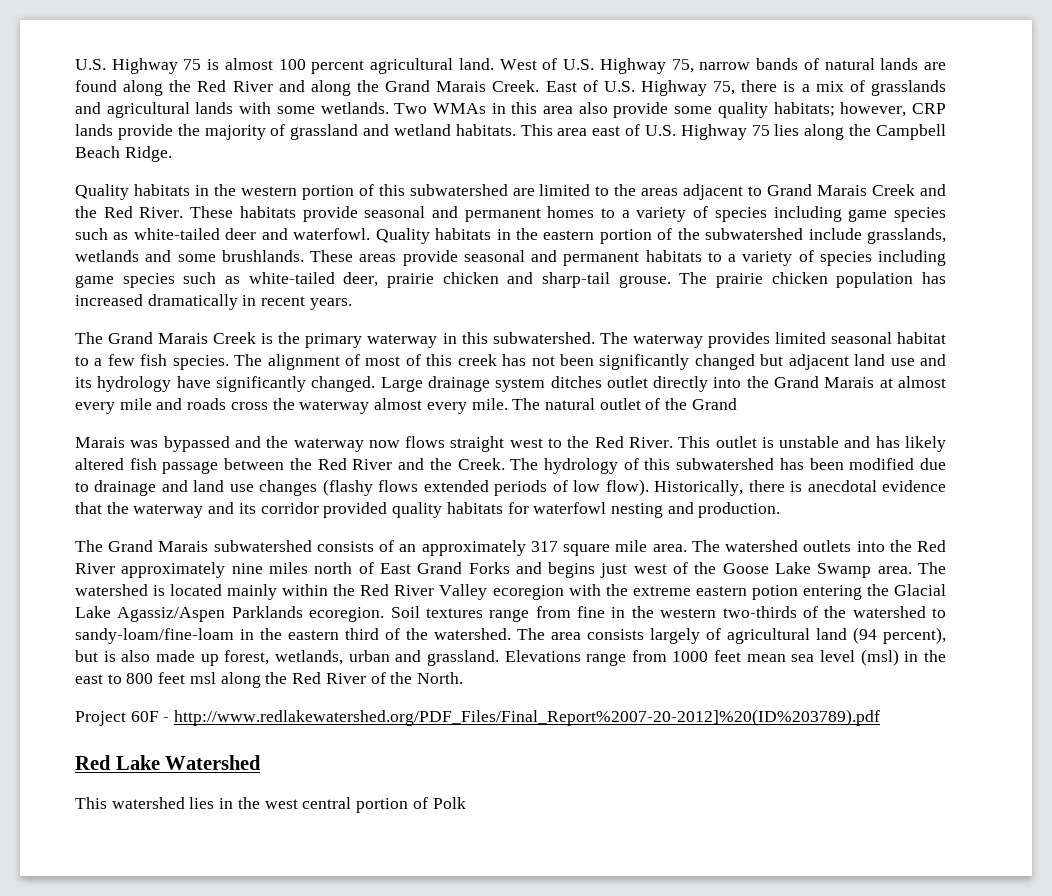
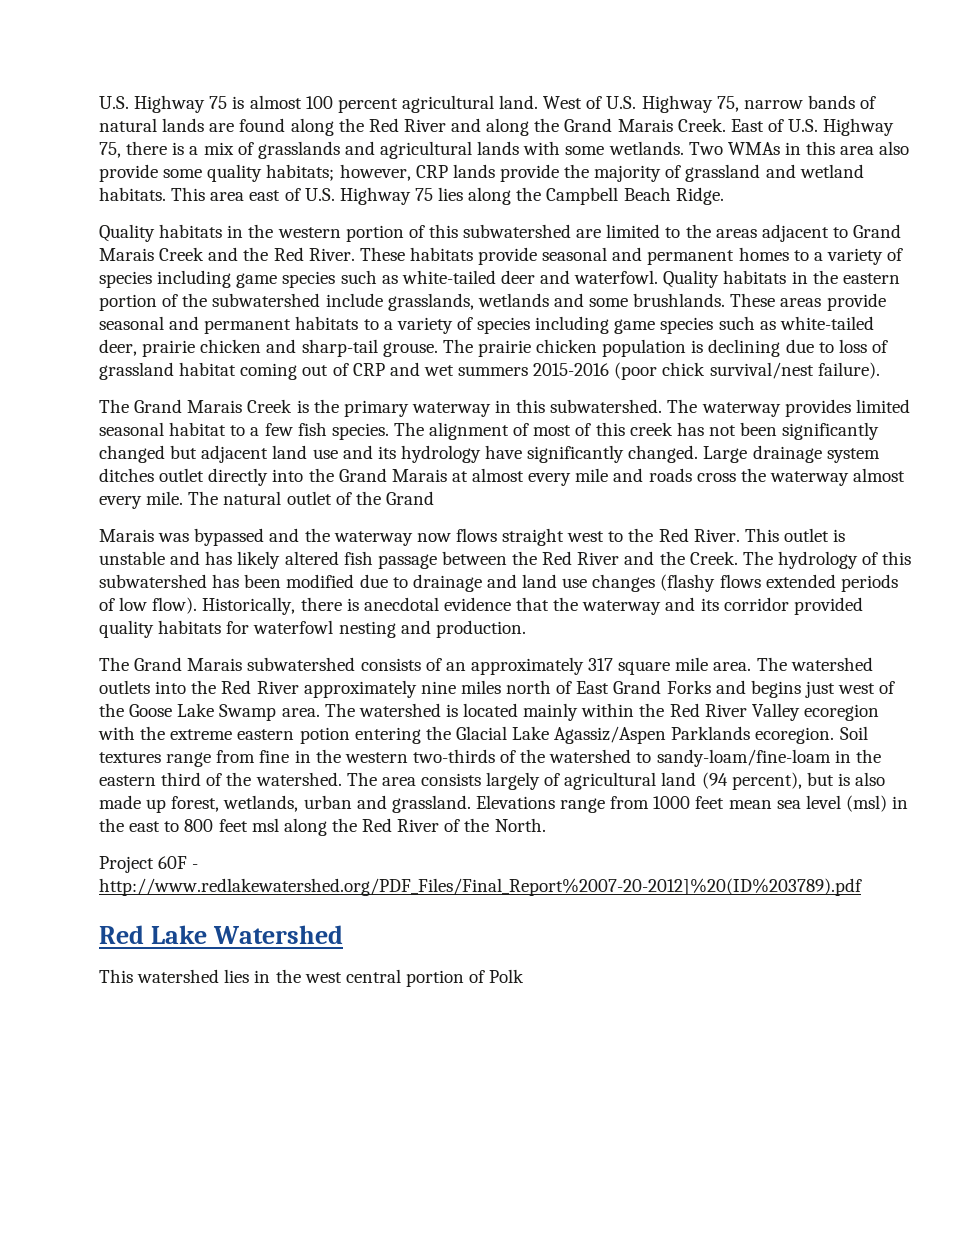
[921,272,946,284] [75,294,352,310] has increased dramatically in recent years. -> [691,339,888,357] [99,362,880,380] is declining due to loss of grassland habitat coming out of CRP and wet summers 2015-2016 (poor chick survival/nest failure).

